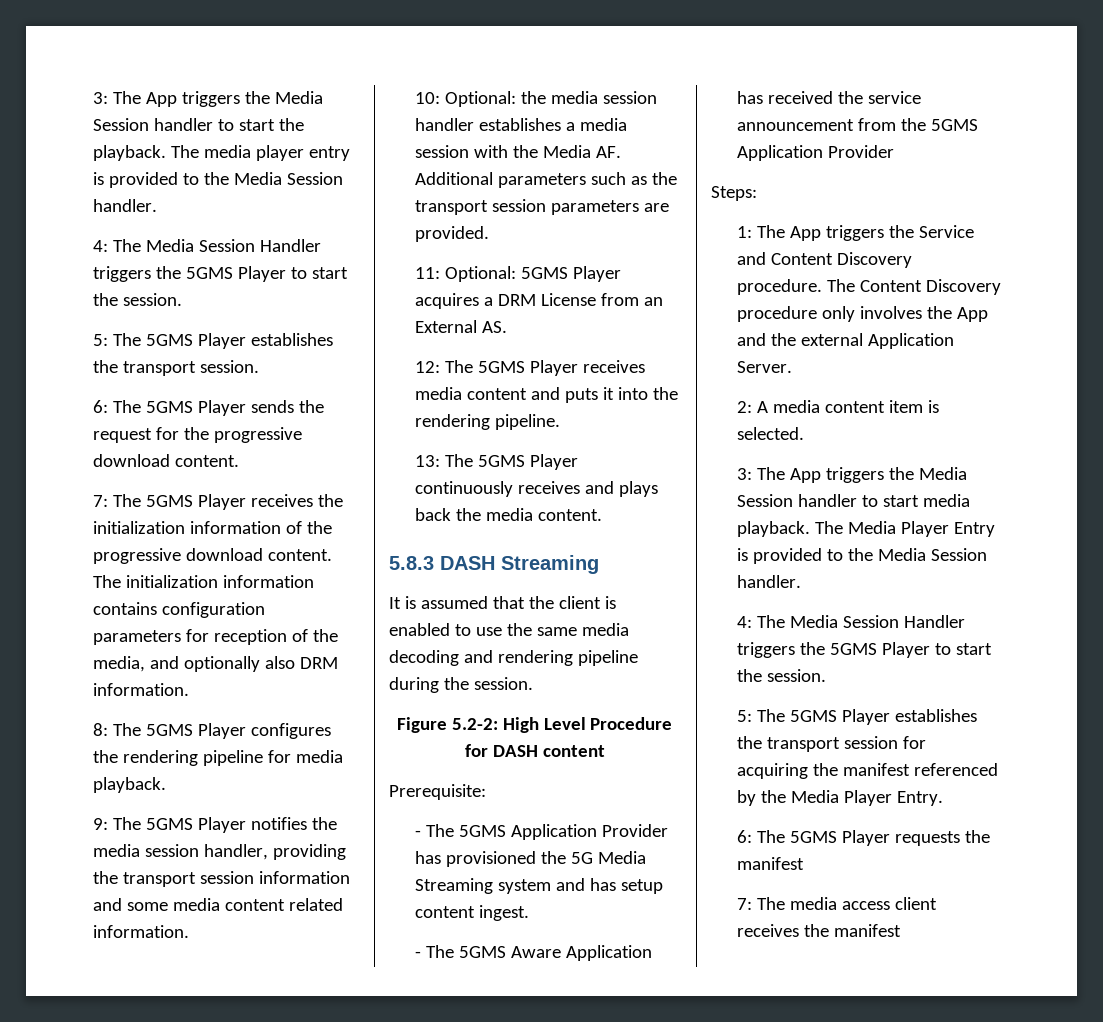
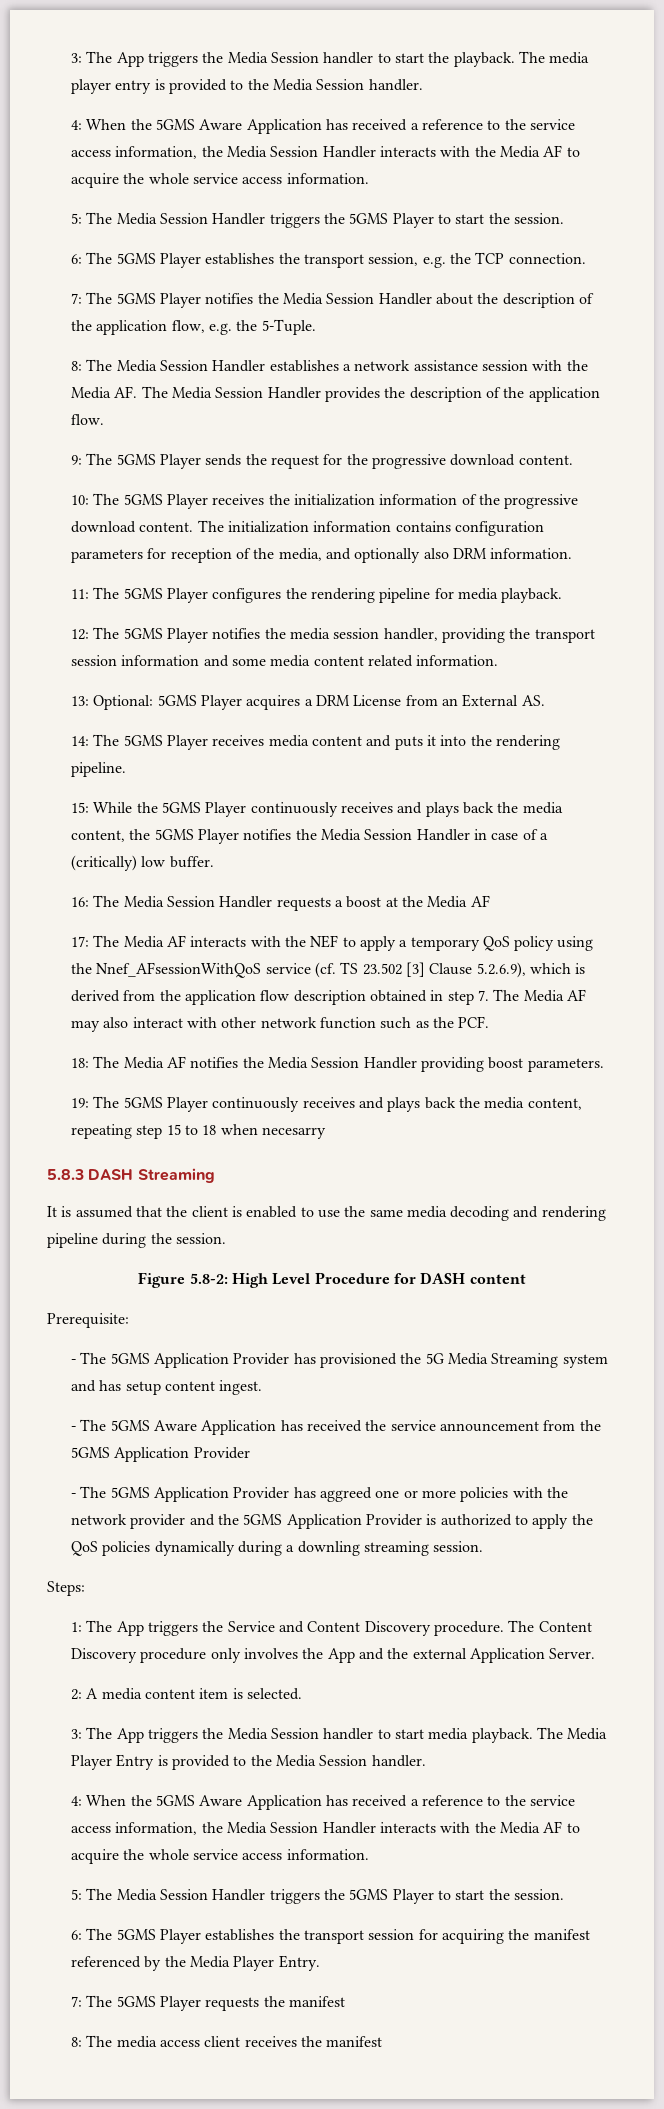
(109, 246) none -> [86,119,575,134] [70,145,580,159] [70,173,369,188] [70,213,82,224] When the 5GMS Aware Application has received a reference to the service access information, the Media Session Handler interacts with the Media AF to acquire the whole service access information. // 5:
[93,333,334,349] [93,360,260,376] [93,400,109,413] 5: The 5GMS Player establishes the transport session. // 6: -> [70,252,586,268] [70,292,594,308] [70,319,316,335] [70,359,588,372] [70,386,600,402] [70,414,104,425] [70,455,82,465] 6: The 5GMS Player establishes the transport session, e.g. the TCP connection. // 7: The 5GMS Player notifies the Media Session Handler about the description of the application flow, e.g. the 5-Tuple. // 8: The Media Session Handler establishes a network assistance session with the Media AF. The Media Session Handler provides the description of the application flow. // 9:
[93,495,109,507] 7: -> [70,495,89,505] 10:
[93,723,109,736] 8: -> [70,589,89,599] 11:
[93,818,109,830] 9: -> [70,629,89,640] 12:
[415,91,658,107] [415,118,628,131] [415,145,622,158] [415,172,678,188] [415,199,670,215] [415,226,490,242] [415,267,441,279] 10: Optional: the media session handler establishes a media session with the Media AF. Additional parameters such as the transport session parameters are provided. // 11: -> [70,696,89,706] 13:
[415,361,441,373] 12: -> [70,736,89,746] 14:
[415,455,441,467] 13: -> [70,802,563,817] [70,829,548,844] [70,855,214,871] [70,895,490,911] [70,935,594,951] [70,962,586,978] [70,989,586,1005] [70,1016,490,1032] [70,1056,604,1072] [70,1098,89,1108] 15: While the 5GMS Player continuously receives and plays back the media content, the 5GMS Player notifies the Media Session Handler in case of a (critically) low buffer. // 16: The Media Session Handler requests a boost at the Media AF // 17: The Media AF interacts with the NEF to apply a temporary QoS policy using the Nnef_AFsessionWithQoS service (cf. TS 23.502 [3] Clause 5.2.6.9), which is derived from the application flow description obtained in step 7. The Media AF may also interact with other network function such as the PCF. // 18: The Media AF notifies the Media Session Handler providing boost parameters. // 19:
[538,509,603,521] content. -> [527,1098,582,1110] [70,1124,326,1139] content, repeating step 15 to 18 when necesarry
[451,718,498,730] 5.2-2: -> [189,1273,228,1284] 5.8-2:
(895, 151) none -> [70,1486,568,1502] [70,1514,593,1529] [70,1541,484,1556] // - The 5GMS Application Provider has aggreed one or more policies with the network provider and the 5GMS Application Provider is authorized to apply the QoS policies dynamically during a downling streaming session.
(753, 622) none -> [86,1795,575,1810] [70,1821,580,1835] [70,1849,369,1864] [70,1889,82,1900] When the 5GMS Aware Application has received a reference to the service access information, the Media Session Handler interacts with the Media AF to acquire the whole service access information. // 5:
[737,710,753,722] 5: -> [70,1930,82,1940] 6:
[737,830,753,843] 6: -> [70,1996,82,2007] 7:
[737,898,753,910] 7: -> [70,2037,82,2047] 8:

